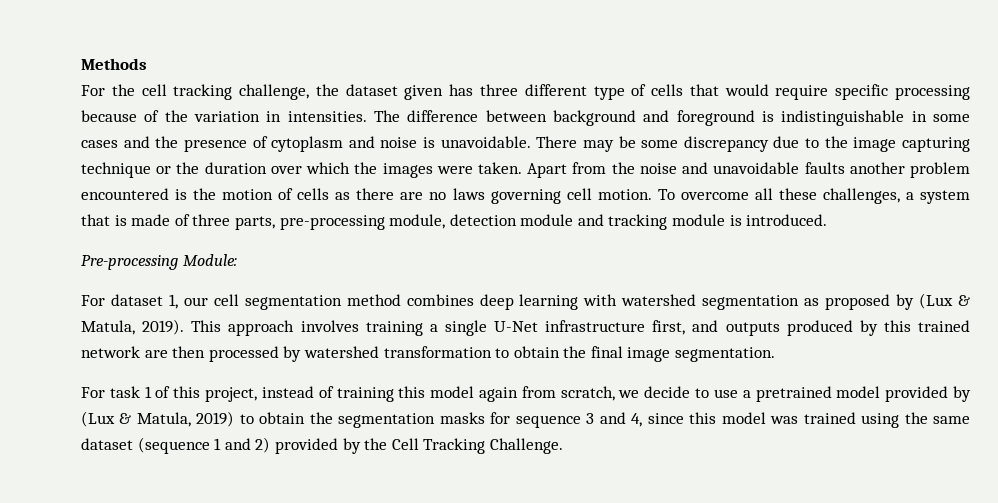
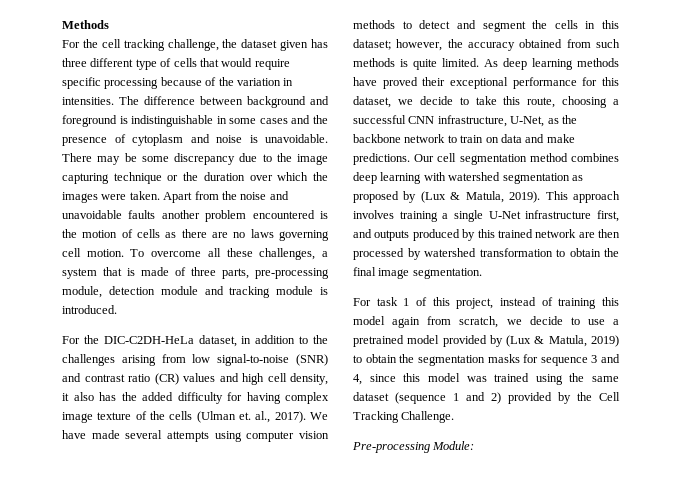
[81,254,237,270] [81,294,208,309] // Pre-processing Module: // For dataset 1, our -> [62,335,328,347] [62,354,328,366] [62,373,328,385] [62,392,329,404] [62,411,328,423] [62,430,329,442] [353,20,619,32] [353,39,620,51] [353,58,619,70] [353,77,619,89] [353,96,619,108] [353,115,577,127] [353,134,575,143] [353,153,435,165] // For the DIC-C2DH-HeLa dataset, in addition to the challenges arising from low signal-to-noise (SNR) and contrast ratio (CR) values and high cell density, it also has the added difficulty for having complex image texture of the cells (Ulman et. al., 2017). We have made several attempts using computer vision methods to detect and segment the cells in this dataset; however, the accuracy obtained from such methods is quite limited. As deep learning methods have proved their exceptional performance for this dataset, we decide to take this route, choosing a successful CNN infrastructure, U-Net, as the backbone network to train on data and make predictions. Our
(563, 446) none -> [352,441,475,453] // Pre-processing Module:

